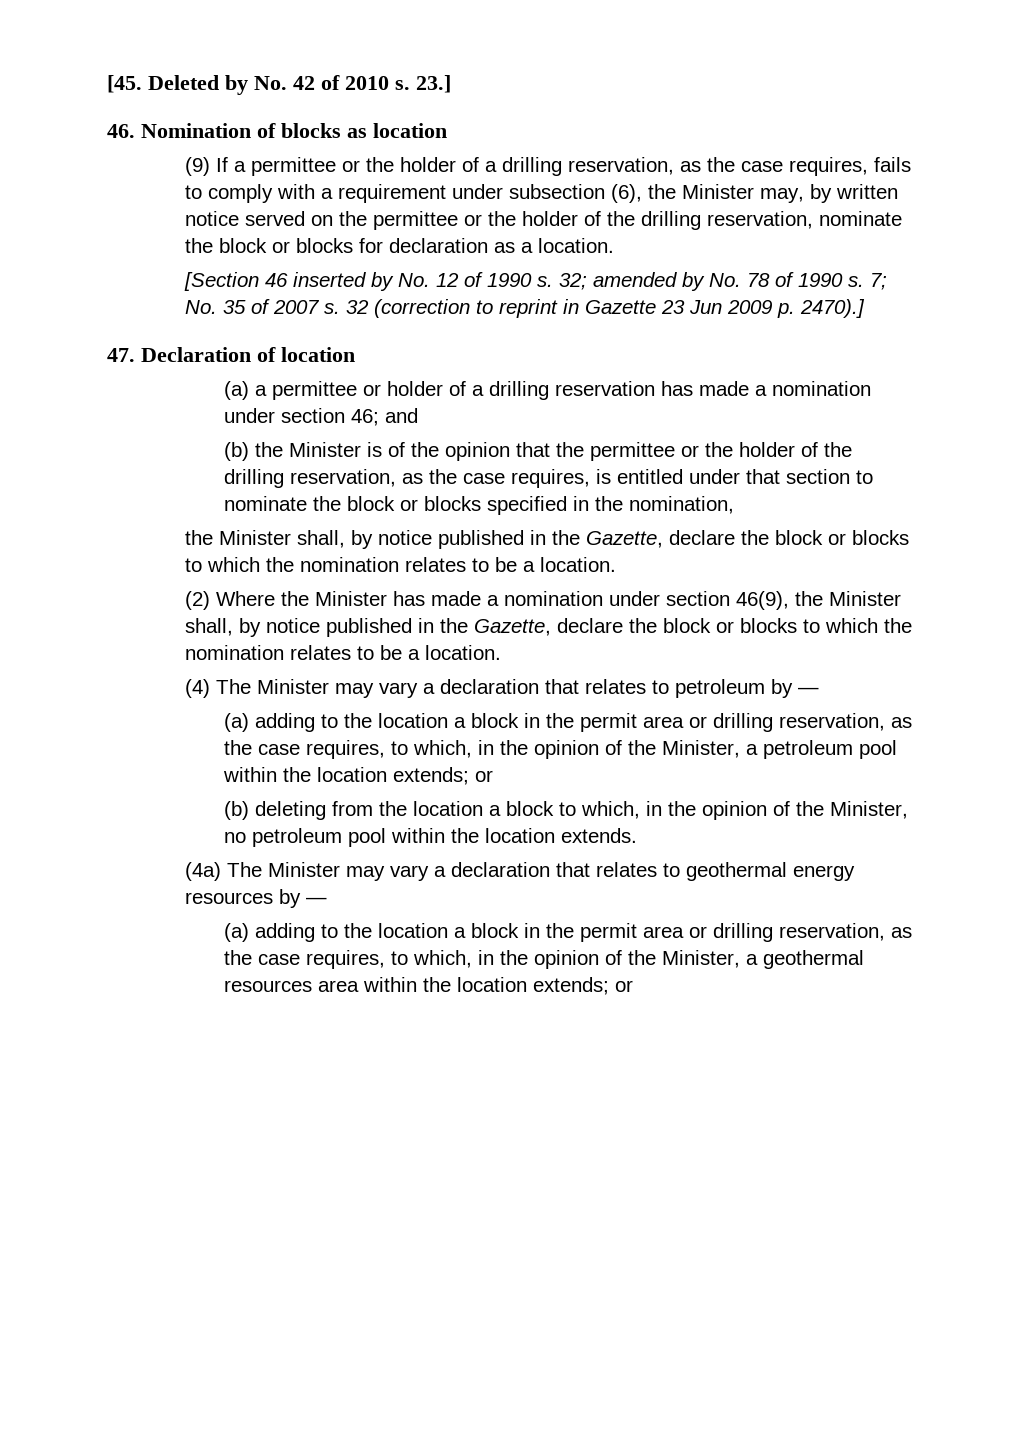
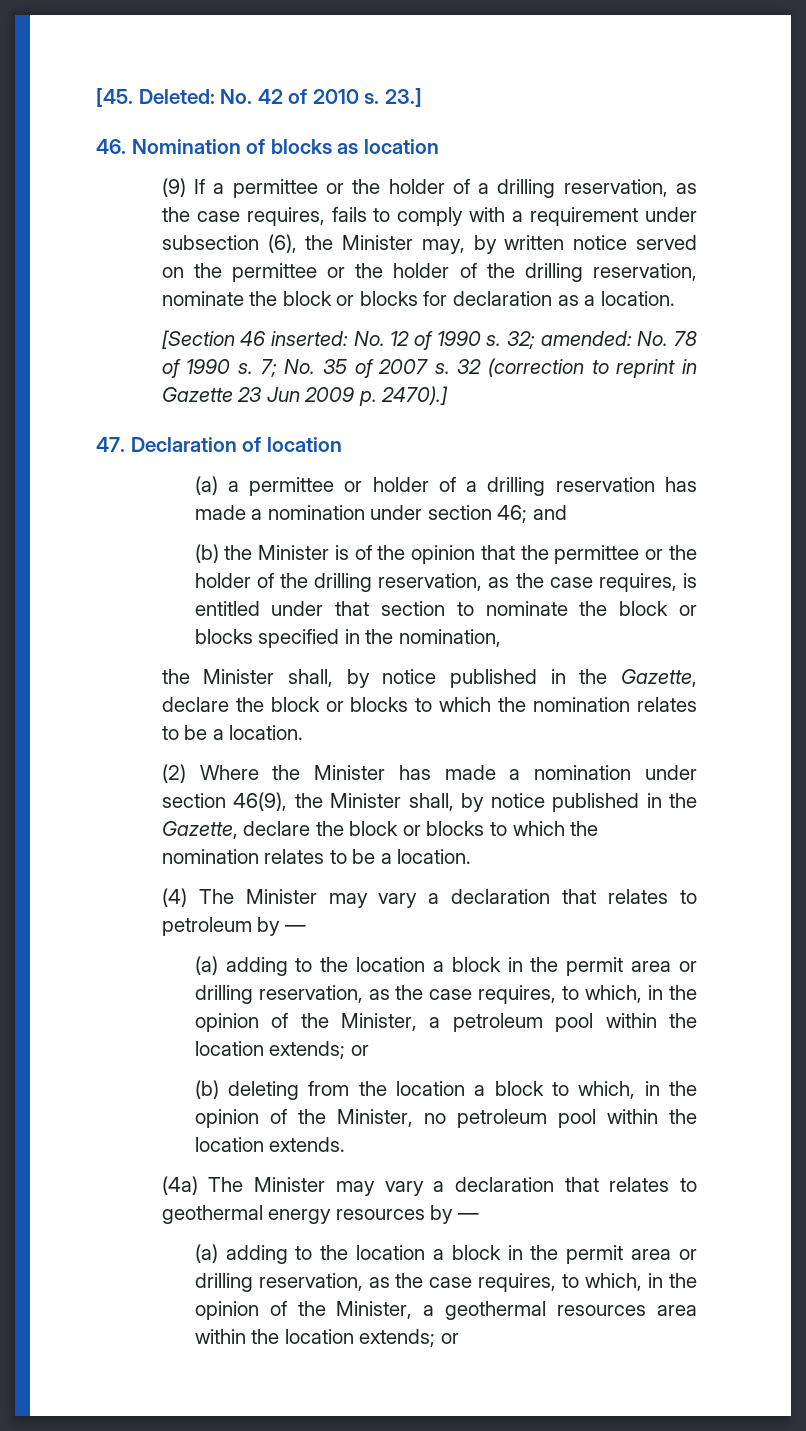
[148,75,248,95] Deleted by -> [138,89,215,104] Deleted:
[293,272,395,291] inserted by -> [271,331,349,346] inserted:
[593,272,706,291] amended by -> [540,331,632,346] amended:

